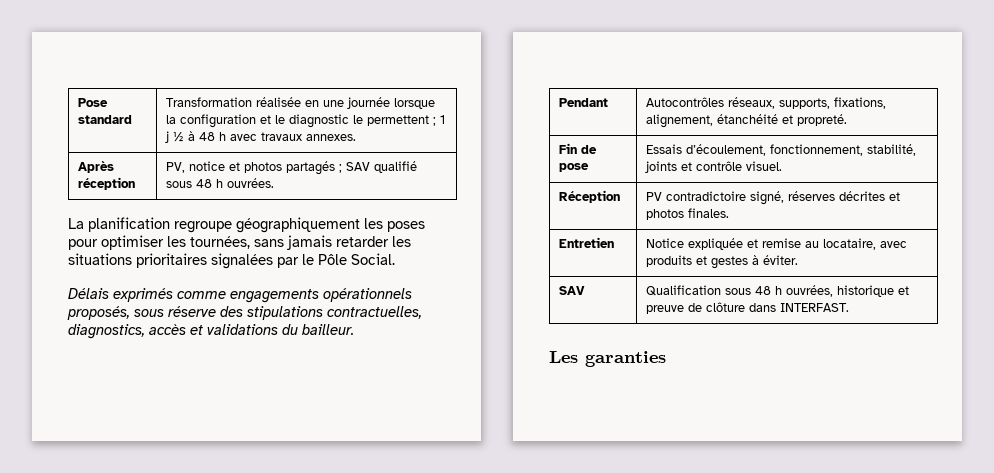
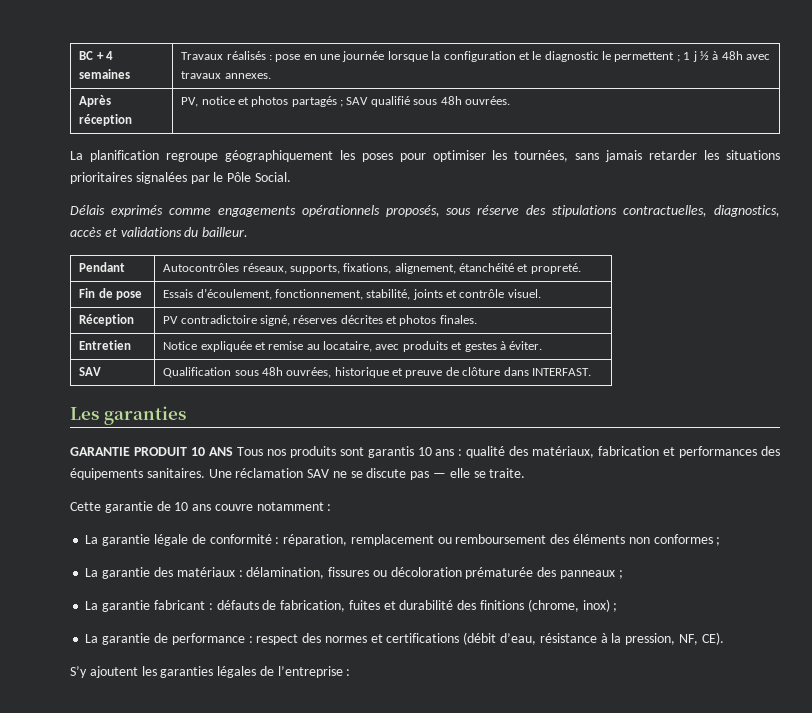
[78,98,109,107] [78,115,133,124] [166,97,302,107] Pose standard | Transformation réalisée -> [79,51,113,60] [79,69,131,79] [181,51,301,62] BC + 4 semaines | Travaux réalisés : pose
[199,132,227,141] 48 h -> [721,51,743,60] 48h
[196,179,224,188] 48 h -> [440,96,462,105] 48h
[755,286,783,295] 48 h -> [261,367,283,376] 48h
(666, 359) none -> [70,446,781,458] [70,468,526,480] [70,501,332,513] [85,534,721,546] [85,567,623,579] [85,599,618,612] [85,632,724,645] [70,666,351,678] // GARANTIE PRODUIT 10 ANS Tous nos produits sont garantis 10 ans : qualité des matériaux, fabrication et performances des équipements sanitaires. Une réclamation SAV ne se discute pas — elle se traite. // Cette garantie de 10 ans couvre notamment : // La garantie légale de conformité : réparation, remplacement ou remboursement des éléments non conformes ; // La garantie des matériaux : délamination, fissures ou décoloration prématurée des panneaux ; // La garantie fabricant : défauts de fabrication, fuites et durabilité des finitions (chrome, inox) ; // La garantie de performance : respect des normes et certifications (débit d’eau, résistance à la pression, NF, CE). // S’y ajoutent les garanties légales de l’entreprise :

